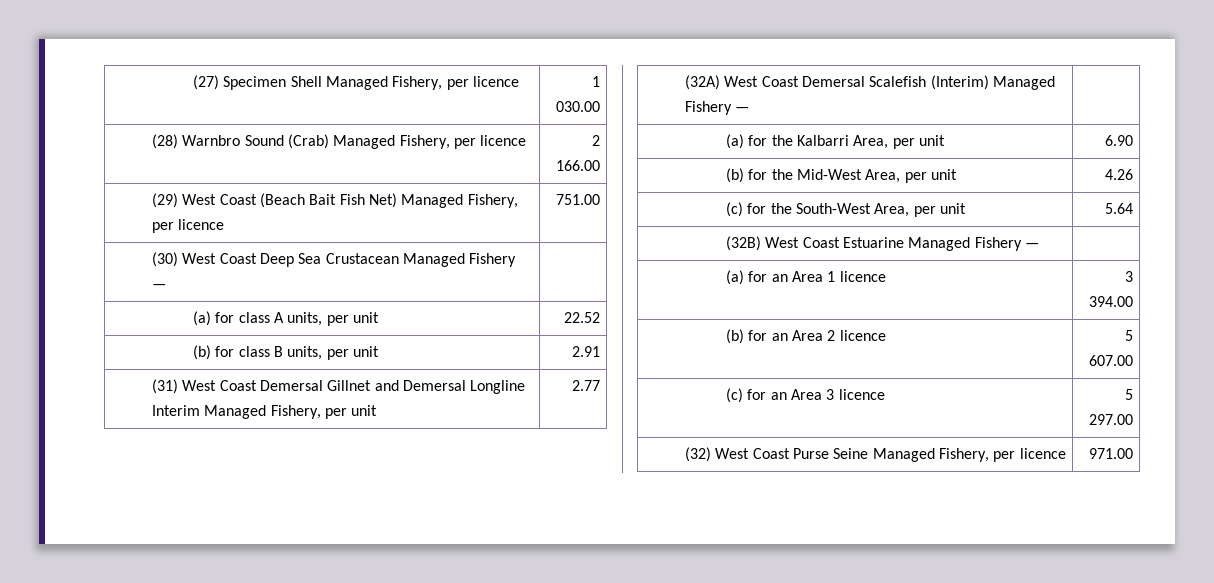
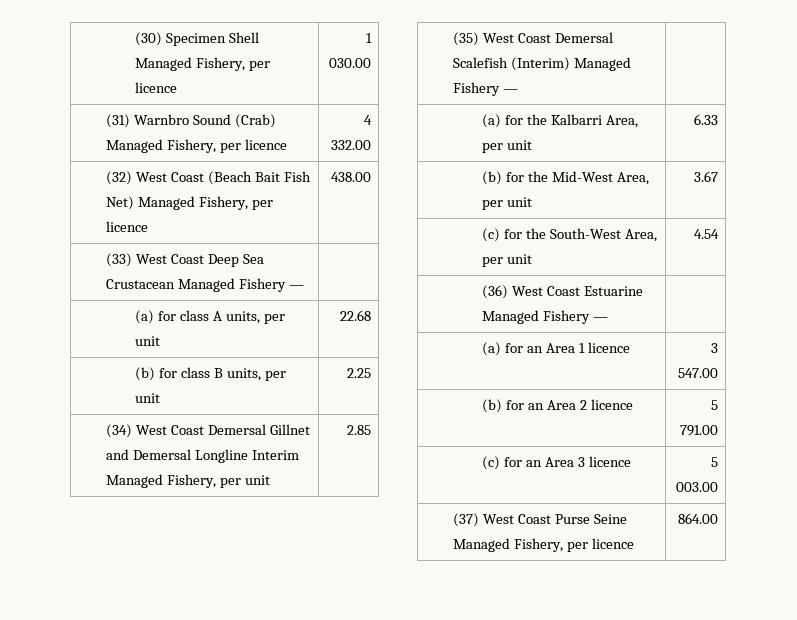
[193,75,220,90] (27) -> [135,32,163,46] (30)
[152,134,179,149] (28) -> [106,114,131,128] (31)
[591,135,600,146] [555,160,600,171] [152,193,179,208] 2 166.00 // (29) -> [364,115,373,125] [331,140,372,150] [106,171,133,185] 4 332.00 // (32)
[555,194,600,205] [152,252,179,267] 751.00 // (30) -> [331,172,372,182] [106,253,133,267] 438.00 // (33)
[563,312,600,323] 22.52 -> [340,310,372,321] 22.68
[571,346,600,357] [152,379,179,394] 2.91 // (31) -> [347,368,372,378] [106,424,133,438] 2.25 // (34)
[571,380,600,391] [685,75,721,90] 2.77 // (32A) -> [347,425,372,435] [453,32,480,46] 2.85 // (35)
[1104,135,1133,146] 6.90 -> [694,114,719,125] 6.33
[1104,169,1133,180] 4.26 -> [694,171,719,182] 3.67
[1104,203,1133,214] [726,236,762,251] 5.64 // (32B) -> [694,229,720,239] [482,285,509,299] 4.54 // (36)
[1088,296,1133,307] 394.00 -> [678,368,719,378] 547.00
[1088,355,1133,366] 607.00 -> [680,425,719,436] 791.00
[1088,414,1133,425] [685,447,712,462] 297.00 // (32) -> [676,482,719,492] [453,513,480,527] 003.00 // (37)
[1088,448,1133,459] 971.00 -> [678,513,719,524] 864.00

